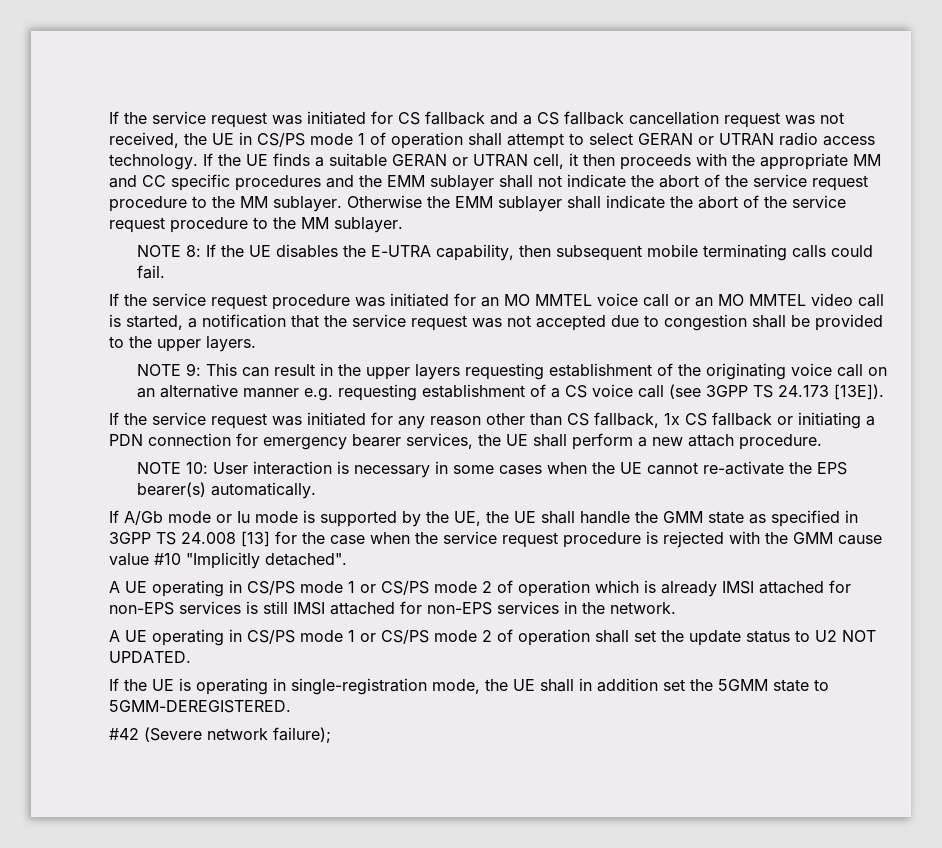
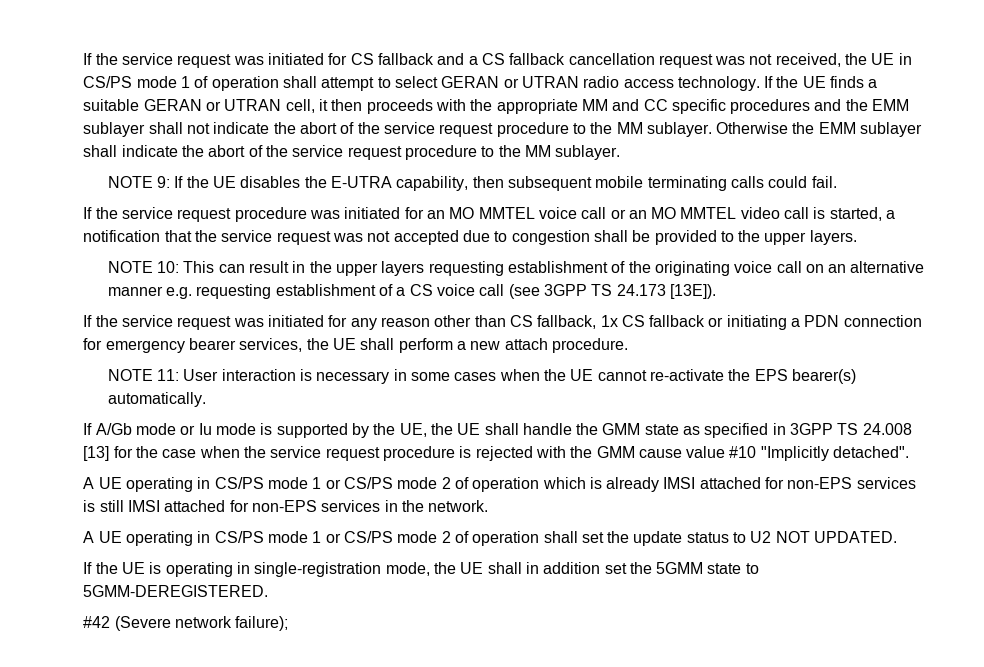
[185,245,201,257] 8: -> [157,176,171,188] 9:
[185,363,201,376] 9: -> [157,261,180,273] 10:
[185,462,208,474] 10: -> [157,369,180,381] 11:

